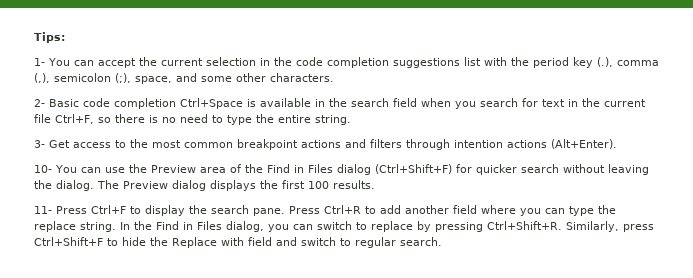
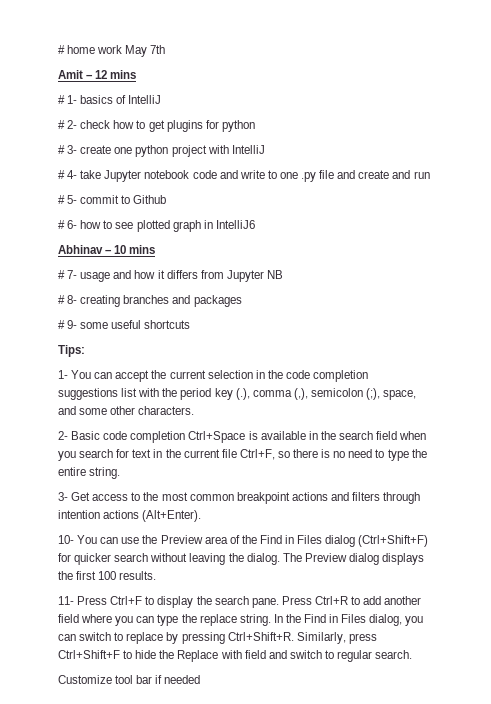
(34, 37) none -> [58,45,166,57] [58,70,137,79] [58,95,162,104] [58,120,255,132] [58,145,265,157] [58,170,430,182] [58,195,167,204] [58,220,255,232] [58,245,156,254] [58,270,283,282] [58,295,242,307] [58,320,191,329] # home work May 7th // Amit – 12 mins // # 1- basics of IntelliJ // # 2- check how to get plugins for python // # 3- create one python project with IntelliJ // # 4- take Jupyter notebook code and write to one .py file and create and run // # 5- commit to Github // # 6- how to see plotted graph in IntelliJ6 // Abhinav – 10 mins // # 7- usage and how it differs from Jupyter NB // # 8- creating branches and packages // # 9- some useful shortcuts //
(442, 241) none -> [58,675,201,684] // Customize tool bar if needed

